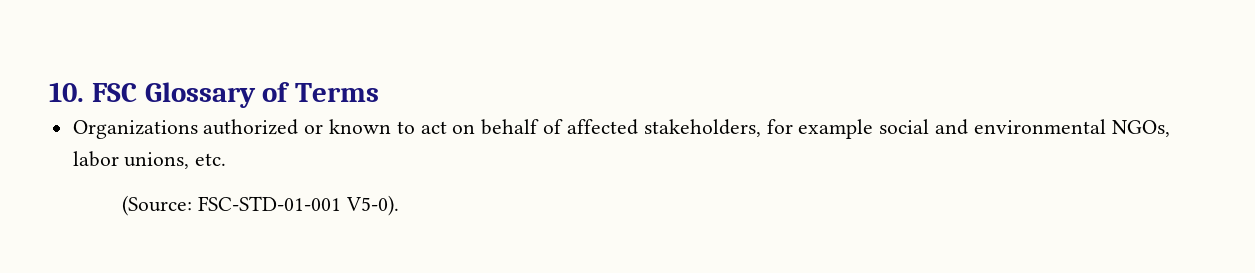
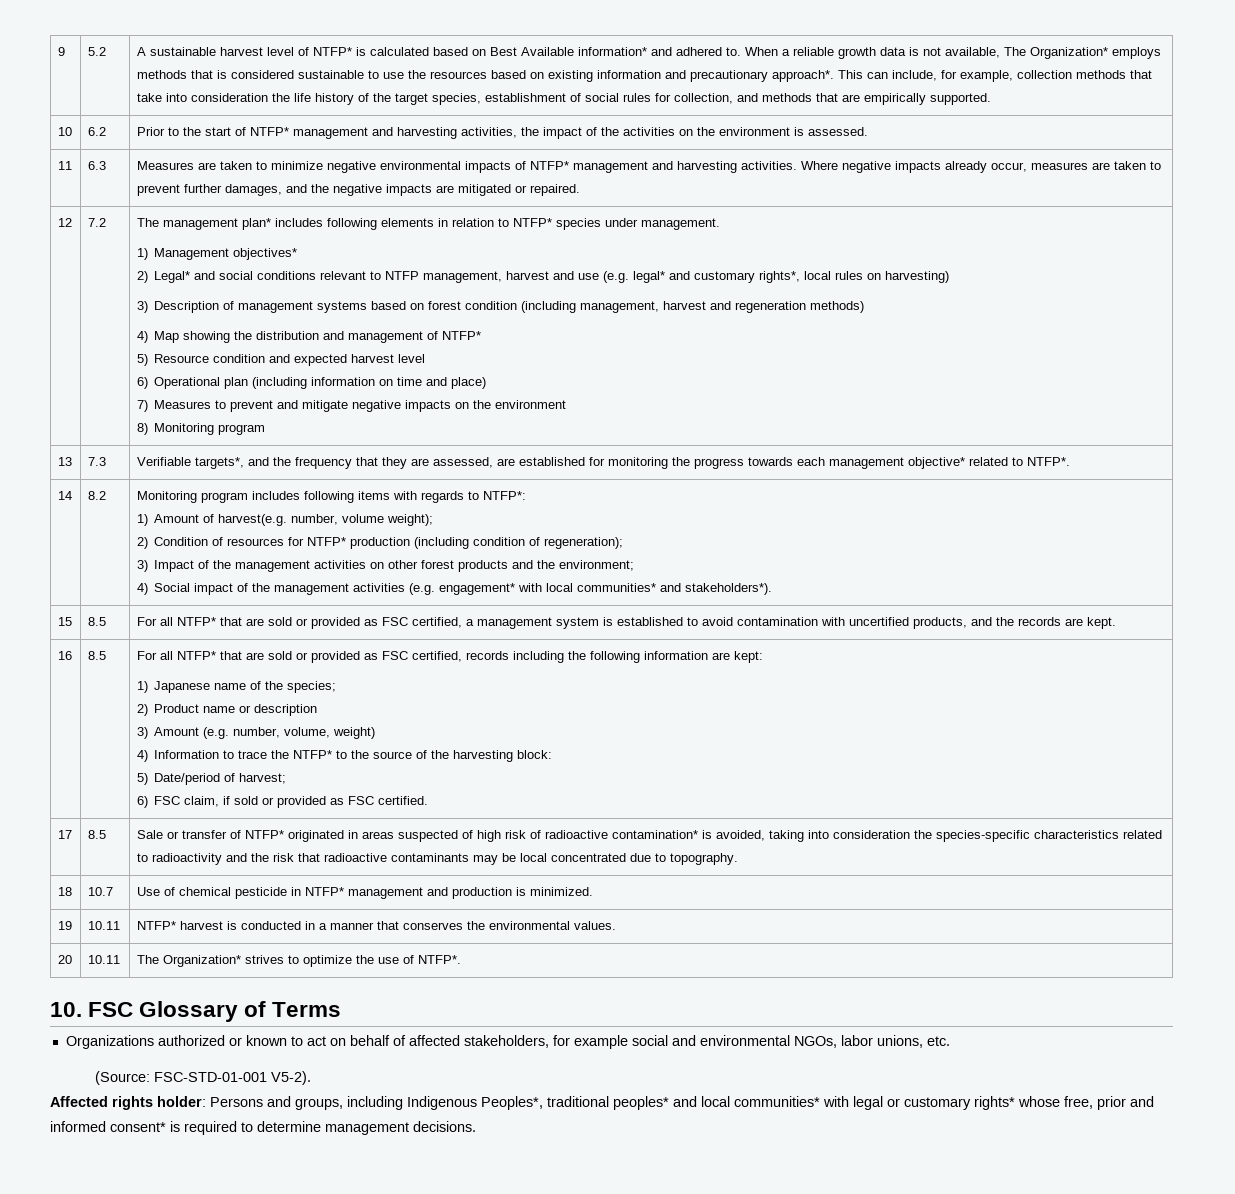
(49, 92) none -> [57,47,65,56] [87,47,106,56] [136,47,1161,59] [136,70,1152,82] [136,93,991,105] [57,127,72,136] [87,127,106,136] [136,127,868,139] [57,161,72,170] [87,161,106,170] [136,161,1161,173] [136,184,580,196] [57,218,72,227] [87,218,106,227] [136,218,720,230] [136,248,298,260] [136,271,950,283] [136,301,865,313] [136,331,482,343] [136,354,426,366] [136,377,487,389] [136,400,567,412] [136,423,266,435] [57,457,72,466] [87,457,106,466] [136,457,1070,469] [57,491,72,500] [87,491,106,500] [136,491,526,503] [136,514,434,526] [136,537,624,549] [136,560,635,572] [136,583,773,595] [57,617,72,626] [87,617,106,626] [136,617,1116,629] [57,651,72,660] [87,651,106,660] [136,651,763,663] [136,681,337,693] [136,704,318,716] [136,727,376,739] [136,750,553,762] [136,773,287,785] [136,796,429,808] [57,830,72,839] [87,830,106,839] [136,830,1162,842] [136,853,738,865] [57,887,72,896] [87,887,113,896] [136,887,593,899] [57,921,72,930] [87,921,120,930] [136,921,616,930] [57,955,72,964] [87,955,120,964] [136,955,461,967] 9 | 5.2 | A sustainable harvest level of NTFP* is calculated based on Best Available information* and adhered to. When a reliable growth data is not available, The Organization* employs methods that is considered sustainable to use the resources based on existing information and precautionary approach*. This can include, for example, collection methods that take into consideration the life history of the target species, establishment of social rules for collection, and methods that are empirically supported. // 10 | 6.2 | Prior to the start of NTFP* management and harvesting activities, the impact of the activities on the environment is assessed. // 11 | 6.3 | Measures are taken to minimize negative environmental impacts of NTFP* management and harvesting activities. Where negative impacts already occur, measures are taken to prevent further damages, and the negative impacts are mitigated or repaired. // 12 | 7.2 | The management plan* includes following elements in relation to NTFP* species under management. // 1) Management objectives* // 2) Legal* and social conditions relevant to NTFP management, harvest and use (e.g. legal* and customary rights*, local rules on harvesting) // 3) Description of management systems based on forest condition (including management, harvest and regeneration methods) // 4) Map showing the distribution and management of NTFP* // 5) Resource condition and expected harvest level // 6) Operational plan (including information on time and place) // 7) Measures to prevent and mitigate negative impacts on the environment // 8) Monitoring program // 13 | 7.3 | Verifiable targets*, and the frequency that they are assessed, are established for monitoring the progress towards each management objective* related to NTFP*. // 14 | 8.2 | Monitoring program includes following items with regards to NTFP*: // 1) Amount of harvest(e.g. number, volume weight); // 2) Condition of resources for NTFP* production (including condition of regeneration); // 3) Impact of the management activities on other forest products and the environment; // 4) Social impact of the management activities (e.g. engagement* with local communities* and stakeholders*). // 15 | 8.5 | For all NTFP* that are sold or provided as FSC certified, a management system is established to avoid contamination with uncertified products, and the records are kept. // 16 | 8.5 | For all NTFP* that are sold or provided as FSC certified, records including the following information are kept: // 1) Japanese name of the species; // 2) Product name or description // 3) Amount (e.g. number, volume, weight) // 4) Information to trace the NTFP* to the source of the harvesting block: // 5) Date/period of harvest; // 6) FSC claim, if sold or provided as FSC certified. // 17 | 8.5 | Sale or transfer of NTFP* originated in areas suspected of high risk of radioactive contamination* is avoided, taking into consideration the species-specific characteristics related to radioactivity and the risk that radioactive contaminants may be local concentrated due to topography. // 18 | 10.7 | Use of chemical pesticide in NTFP* management and production is minimized. // 19 | 10.11 | NTFP* harvest is conducted in a manner that conserves the environmental values. // 20 | 10.11 | The Organization* strives to optimize the use of NTFP*. //
[345,195,399,216] V5-0). -> [270,1071,311,1085] [50,1096,1154,1110] [50,1121,476,1135] V5-2). // Affected rights holder: Persons and groups, including Indigenous Peoples*, traditional peoples* and local communities* with legal or customary rights* whose free, prior and informed consent* is required to determine management decisions.

